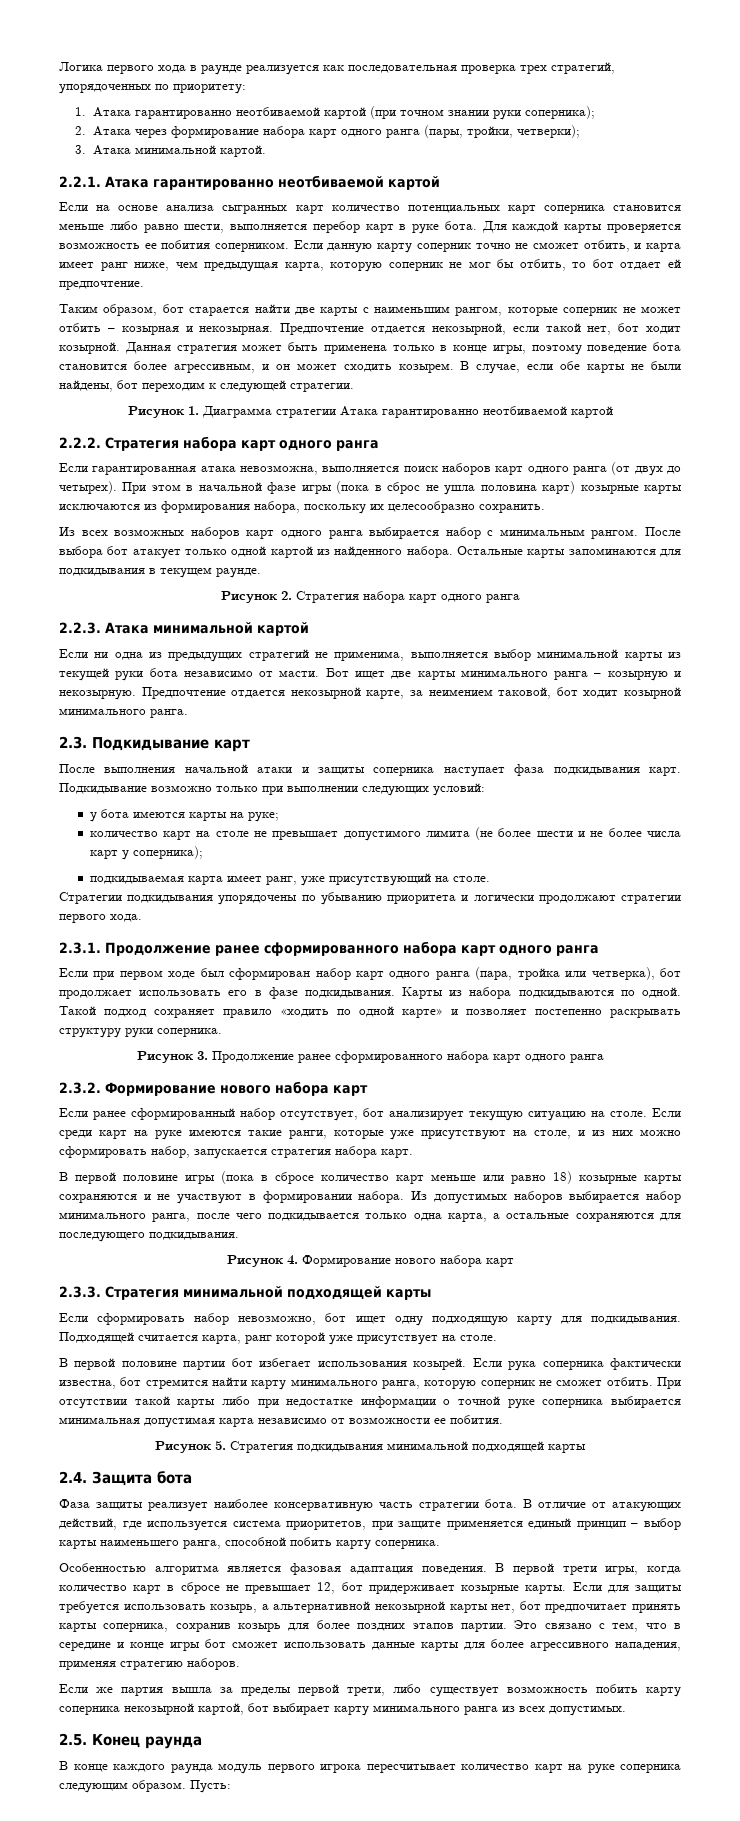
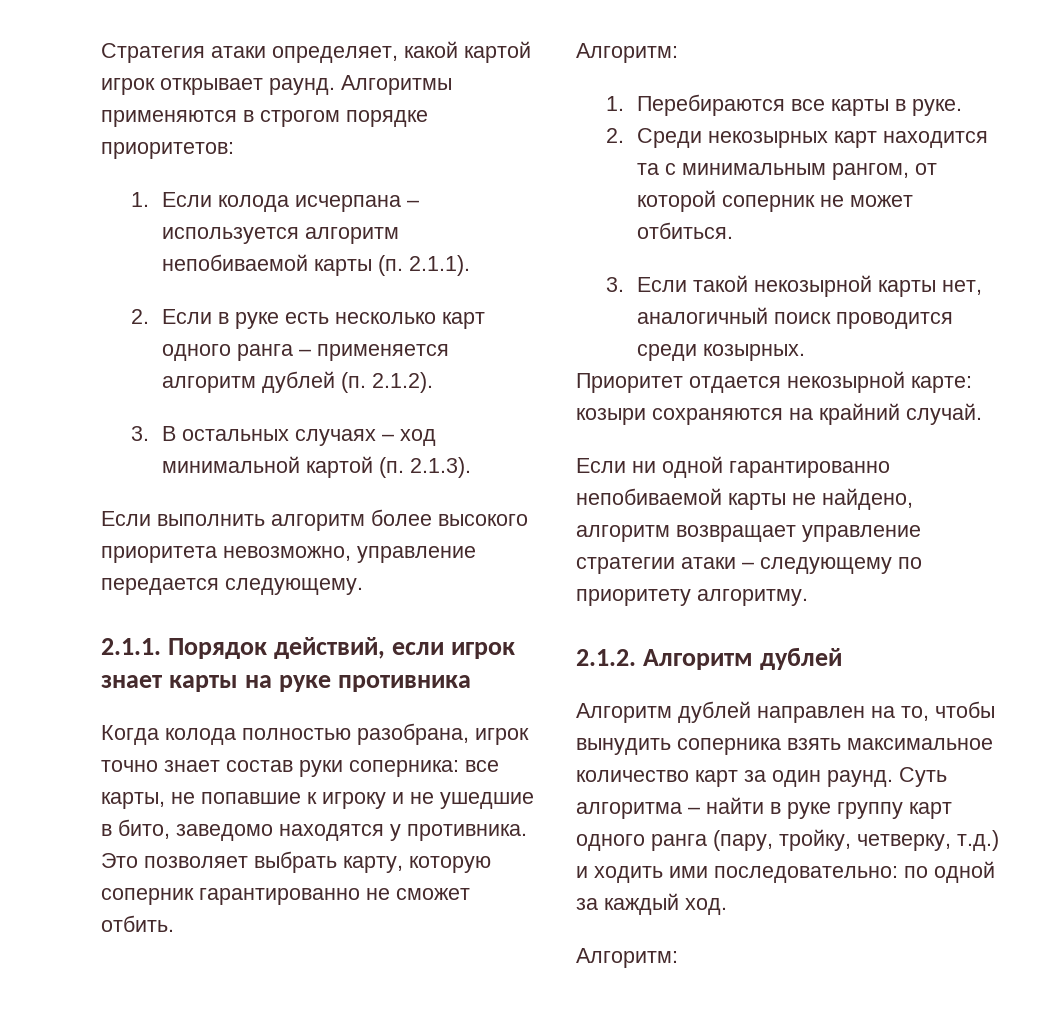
[59,62,615,75] [59,84,246,94] [75,106,595,120] [75,125,580,138] [75,145,266,157] [59,175,440,190] [59,202,682,214] [59,221,681,234] [59,240,681,253] [59,259,681,272] [59,281,144,290] [59,304,681,316] [59,323,682,335] [59,342,681,355] [59,361,682,374] [59,380,354,393] [127,406,613,418] [59,436,379,451] [59,462,681,476] [59,481,682,495] [59,501,545,514] [59,527,681,539] [59,546,681,559] [59,567,261,578] [220,591,520,603] [59,622,309,636] [59,649,681,662] [59,668,682,681] [59,687,682,700] [59,708,188,718] [59,736,250,752] [59,764,681,777] [59,783,485,796] [89,809,279,822] [89,827,682,841] [89,846,203,860] [89,873,490,886] [59,892,681,905] [59,914,142,923] [59,941,599,956] [59,967,682,980] [59,987,681,999] [59,1006,681,1018] [59,1028,222,1038] [136,1051,604,1063] [59,1081,368,1096] [59,1108,681,1121] [59,1129,681,1140] [59,1146,413,1159] [59,1171,682,1184] [59,1191,682,1204] [59,1212,681,1222] [59,1232,239,1242] [226,1255,514,1267] [59,1286,431,1300] [59,1313,682,1326] [59,1332,497,1345] [59,1358,681,1371] [59,1377,681,1390] [59,1396,681,1409] [59,1415,503,1428] [155,1441,586,1453] [59,1471,192,1486] [59,1499,681,1512] [59,1518,681,1531] [59,1537,440,1550] [59,1563,681,1575] [59,1582,683,1594] [59,1601,682,1614] [59,1620,681,1632] [59,1639,681,1651] [59,1658,240,1670] [59,1684,681,1697] [59,1703,626,1716] [59,1733,202,1749] [59,1761,681,1774] [59,1780,231,1793] Логика первого хода в раунде реализуется как последовательная проверка трех стратегий, упорядоченных по приоритету: // 1. Атака гарантированно неотбиваемой картой (при точном знании руки соперника); // 2. Атака через формирование набора карт одного ранга (пары, тройки, четверки); // 3. Атака минимальной картой. // 2.2.1. Атака гарантированно неотбиваемой картой // Если на основе анализа сыгранных карт количество потенциальных карт соперника становится меньше либо равно шести, выполняется перебор карт в руке бота. Для каждой карты проверяется возможность ее побития соперником. Если данную карту соперник точно не сможет отбить, и карта имеет ранг ниже, чем предыдущая карта, которую соперник не мог бы отбить, то бот отдает ей предпочтение. // Таким образом, бот старается найти две карты с наименьшим рангом, которые соперник не может отбить – козырная и некозырная. Предпочтение отдается некозырной, если такой нет, бот ходит козырной. Данная стратегия может быть применена только в конце игры, поэтому поведение бота становится более агрессивным, и он может сходить козырем. В случае, если обе карты не были найдены, бот переходим к следующей стратегии. // Рисунок 1. Диаграмма стратегии Атака гарантированно неотбиваемой картой // 2.2.2. Стратегия набора карт одного ранга // Если гарантированная атака невозможна, выполняется поиск наборов карт одного ранга (от двух до четырех). При этом в начальной фазе игры (пока в сброс не ушла половина карт) козырные карты исключаются из формирования набора, поскольку их целесообразно сохранить. // Из всех возможных наборов карт одного ранга выбирается набор с минимальным рангом. После выбора бот атакует только одной картой из найденного набора. Остальные карты запоминаются для подкидывания в текущем раунде. // Рисунок 2. Стратегия набора карт одного ранга // 2.2.3. Атака минимальной картой // Если ни одна из предыдущих стратегий не применима, выполняется выбор минимальной карты из текущей руки бота независимо от масти. Бот ищет две карты минимального ранга – козырную и некозырную. Предпочтение отдается некозырной карте, за неимением таковой, бот ходит козырной минимального ранга. // 2.3. Подкидывание карт // После выполнения начальной атаки и защиты соперника наступает фаза подкидывания карт. Подкидывание возможно только при выполнении следующих условий: // у бота имеются карты на руке; // количество карт на столе не превышает допустимого лимита (не более шести и не более числа карт у соперника); // подкидываемая карта имеет ранг, уже присутствующий на столе. // Стратегии подкидывания упорядочены по убыванию приоритета и логически продолжают стратегии первого хода. // 2.3.1. Продолжение ранее сформированного набора карт одного ранга // Если при первом ходе был сформирован набор карт одного ранга (пара, тройка или четверка), бот продолжает использовать его в фазе подкидывания. Карты из набора подкидываются по одной. Такой подход сохраняет правило «ходить по одной карте» и позволяет постепенно раскрывать структуру руки соперника. // Рисунок 3. Продолжение ранее сформированного набора карт одного ранга // 2.3.2. Формирование нового набора карт // Если ранее сформированный набор отсутствует, бот анализирует текущую ситуацию на столе. Если среди карт на руке имеются такие ранги, которые уже присутствуют на столе, и из них можно сформировать набор, запускается стратегия набора карт. // В первой половине игры (пока в сбросе количество карт меньше или равно 18) козырные карты сохраняются и не участвуют в формировании набора. Из допустимых наборов выбирается набор минимального ранга, после чего подкидывается только одна карта, а остальные сохраняются для последующего подкидывания. // Рисунок 4. Формирование нового набора карт // 2.3.3. Стратегия минимальной подходящей карты // Если сформировать набор невозможно, бот ищет одну подходящую карту для подкидывания. Подходящей считается карта, ранг которой уже присутствует на столе. // В первой половине партии бот избегает использования козырей. Если рука соперника фактически известна, бот стремится найти карту минимального ранга, которую соперник не сможет отбить. При отсутствии такой карты либо при недостатке информации о точной руке соперника выбирается минимальная допустимая карта независимо от возможности ее побития. // Рисунок 5. Стратегия подкидывания минимальной подходящей карты // 2.4. Защита бота // Фаза защиты реализует наиболее консервативную часть стратегии бота. В отличие от атакующих действий, где используется система приоритетов, при защите применяется единый принцип – выбор карты наименьшего ранга, способной побить карту соперника. // Особенностью алгоритма является фазовая адаптация поведения. В первой трети игры, когда количество карт в сбросе не превышает 12, бот придерживает козырные карты. Если для защиты требуется использовать козырь, а альтернативной некозырной карты нет, бот предпочитает принять карты соперника, сохранив козырь для более поздних этапов партии. Это связано с тем, что в середине и конце игры бот сможет использовать данные карты для более агрессивного нападения, применяя стратегию наборов. // Если же партия вышла за пределы первой трети, либо существует возможность побить карту соперника некозырной картой, бот выбирает карту минимального ранга из всех допустимых. // 2.5. Конец раунда // В конце каждого раунда модуль первого игрока пересчитывает количество карт на руке соперника следующим образом. Пусть: -> [101,41,531,63] [101,75,452,95] [101,110,428,127] [101,142,234,159] [131,192,419,212] [161,227,399,244] [161,254,470,276] [131,309,485,329] [161,344,449,361] [161,371,433,393] [131,426,436,446] [161,456,471,478] [101,509,528,531] [101,546,476,563] [101,578,363,595] [101,637,515,659] [101,675,471,692] [101,723,529,745] [101,760,499,777] [101,792,534,809] [101,819,527,841] [101,851,491,873] [101,888,470,905] [101,915,174,932] [576,43,678,63] [606,94,962,116] [606,128,988,148] [636,163,937,180] [636,190,913,212] [636,222,733,239] [606,275,982,297] [636,307,953,329] [636,344,805,361] [576,371,972,393] [576,403,982,425] [576,456,890,478] [576,488,913,510] [576,525,921,542] [576,557,922,574] [576,589,808,606] [576,647,842,670] [576,701,995,723] [576,738,993,755] [576,767,947,787] [576,797,952,819] [576,829,999,851] [576,861,995,883] [576,893,727,915] [576,948,678,968] Стратегия атаки определяет, какой картой игрок открывает раунд. Алгоритмы применяются в строгом порядке приоритетов: // 1. Если колода исчерпана – используется алгоритм непобиваемой карты (п. 2.1.1). // 2. Если в руке есть несколько карт одного ранга – применяется алгоритм дублей (п. 2.1.2). // 3. В остальных случаях – ход минимальной картой (п. 2.1.3). // Если выполнить алгоритм более высокого приоритета невозможно, управление передается следующему. // 2.1.1. Порядок действий, если игрок знает карты на руке противника // Когда колода полностью разобрана, игрок точно знает состав руки соперника: все карты, не попавшие к игроку и не ушедшие в бито, заведомо находятся у противника. Это позволяет выбрать карту, которую соперник гарантированно не сможет отбить. // Алгоритм: // 1. Перебираются все карты в руке. // 2. Среди некозырных карт находится та с минимальным рангом, от которой соперник не может отбиться. // 3. Если такой некозырной карты нет, аналогичный поиск проводится среди козырных. // Приоритет отдается некозырной карте: козыри сохраняются на крайний случай. // Если ни одной гарантированно непобиваемой карты не найдено, алгоритм возвращает управление стратегии атаки – следующему по приоритету алгоритму. // 2.1.2. Алгоритм дублей // Алгоритм дублей направлен на то, чтобы вынудить соперника взять максимальное количество карт за один раунд. Суть алгоритма – найти в руке группу карт одного ранга (пару, тройку, четверку, т.д.) и ходить ими последовательно: по одной за каждый ход. // Алгоритм:

